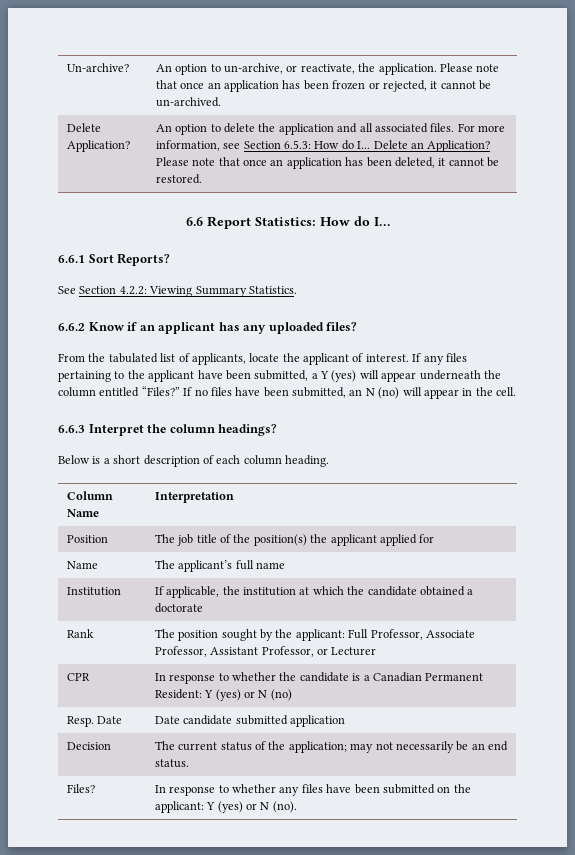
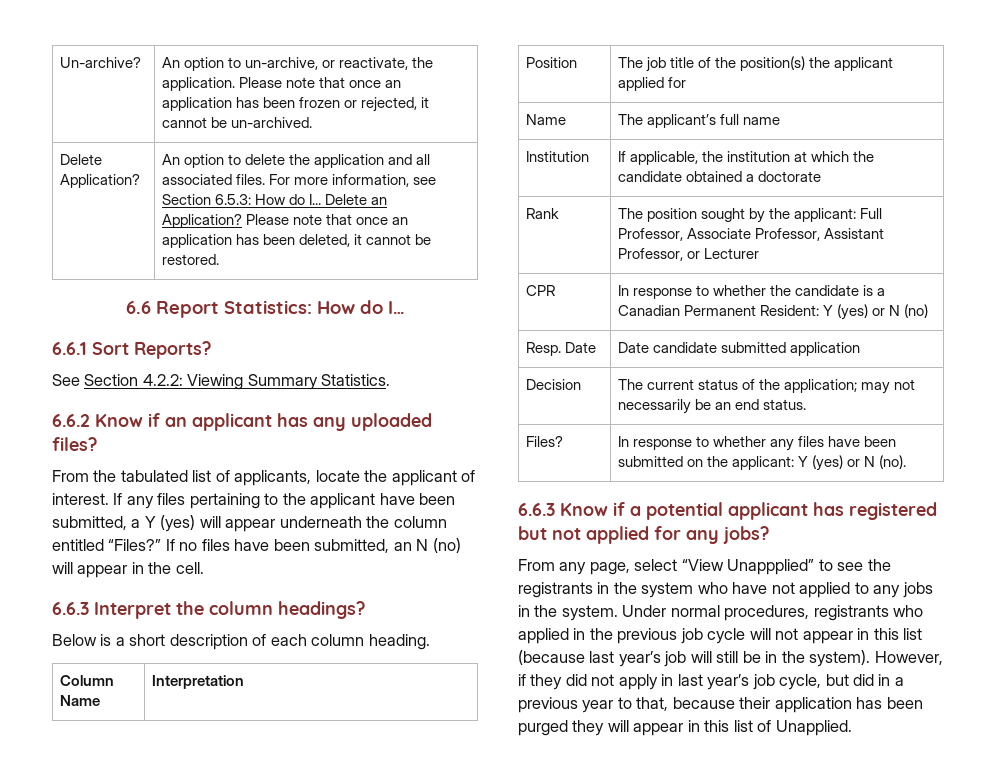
(297, 807) none -> [518,502,937,520] [518,526,769,544] [518,559,891,575] [518,582,933,598] [518,605,924,621] [518,628,923,644] [518,650,943,667] [518,674,904,690] [518,697,923,713] [518,720,852,736] // 6.6.3 Know if a potential applicant has registered but not applied for any jobs? // From any page, select “View Unappplied” to see the registrants in the system who have not applied to any jobs in the system. Under normal procedures, registrants who applied in the previous job cycle will not appear in this list (because last year’s job will still be in the system). However, if they did not apply in last year’s job cycle, but did in a previous year to that, because their application has been purged they will appear in this list of Unapplied.

